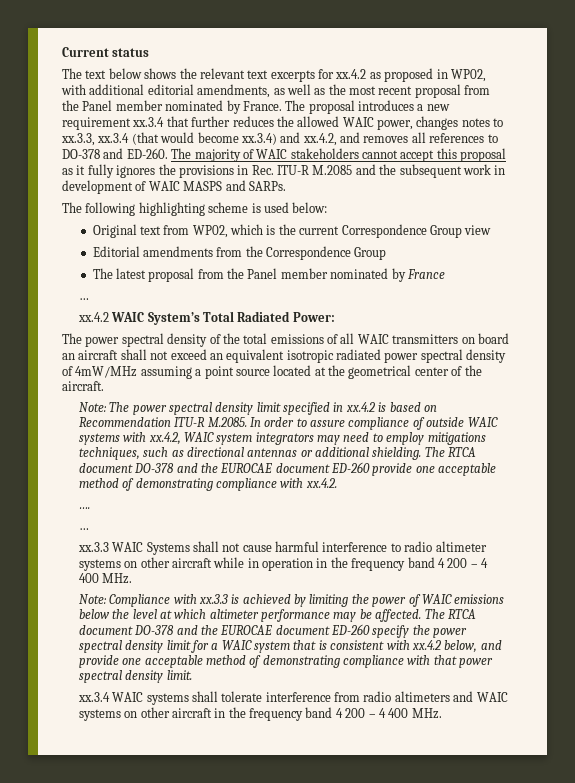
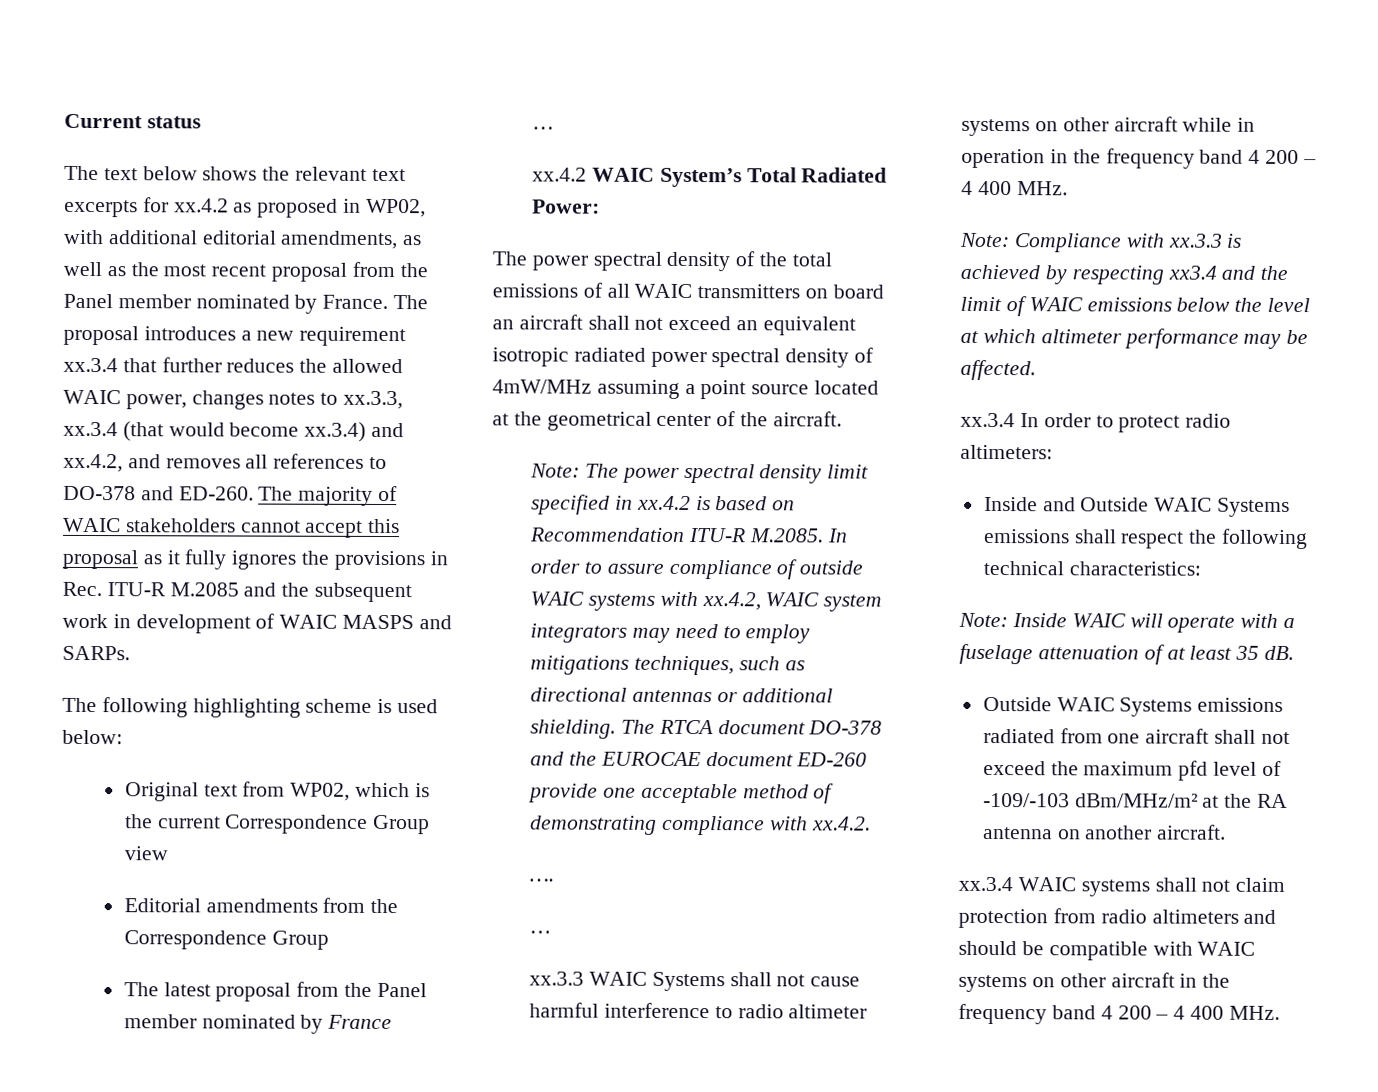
[309,594,407,607] limiting the power -> [1071,265,1289,285] [960,296,1003,312] respecting xx3.4 and the limit
[424,609,476,619] [78,624,468,638] [78,640,502,653] [78,655,494,668] [78,670,192,683] The RTCA document DO-378 and the EUROCAE document ED-260 specify the power spectral density limit for a WAIC system that is consistent with xx.4.2 below, and provide one acceptable method of demonstrating compliance with that power spectral density limit. -> [960,412,1232,433] [960,444,1054,460] [983,496,1290,517] [983,528,1308,550] [982,560,1201,576] [958,612,1295,633] [959,643,1294,665] [982,696,1284,717] [982,728,1290,744] [982,760,1282,781] [982,792,1288,808] [982,824,1227,840] // xx.3.4 In order to protect radio altimeters: // Inside and Outside WAIC Systems emissions shall respect the following technical characteristics: // Note: Inside WAIC will operate with a fuselage attenuation of at least 35 dB. // Outside WAIC Systems emissions radiated from one aircraft shall not exceed the maximum pfd level of -109/-103 dBm/MHz/m² at the RA antenna on another aircraft.
[221,691,331,702] tolerate interference -> [1201,877,1286,892] [958,908,1049,929] not claim protection
(474, 696) none -> [958,940,1193,961] should be compatible with

